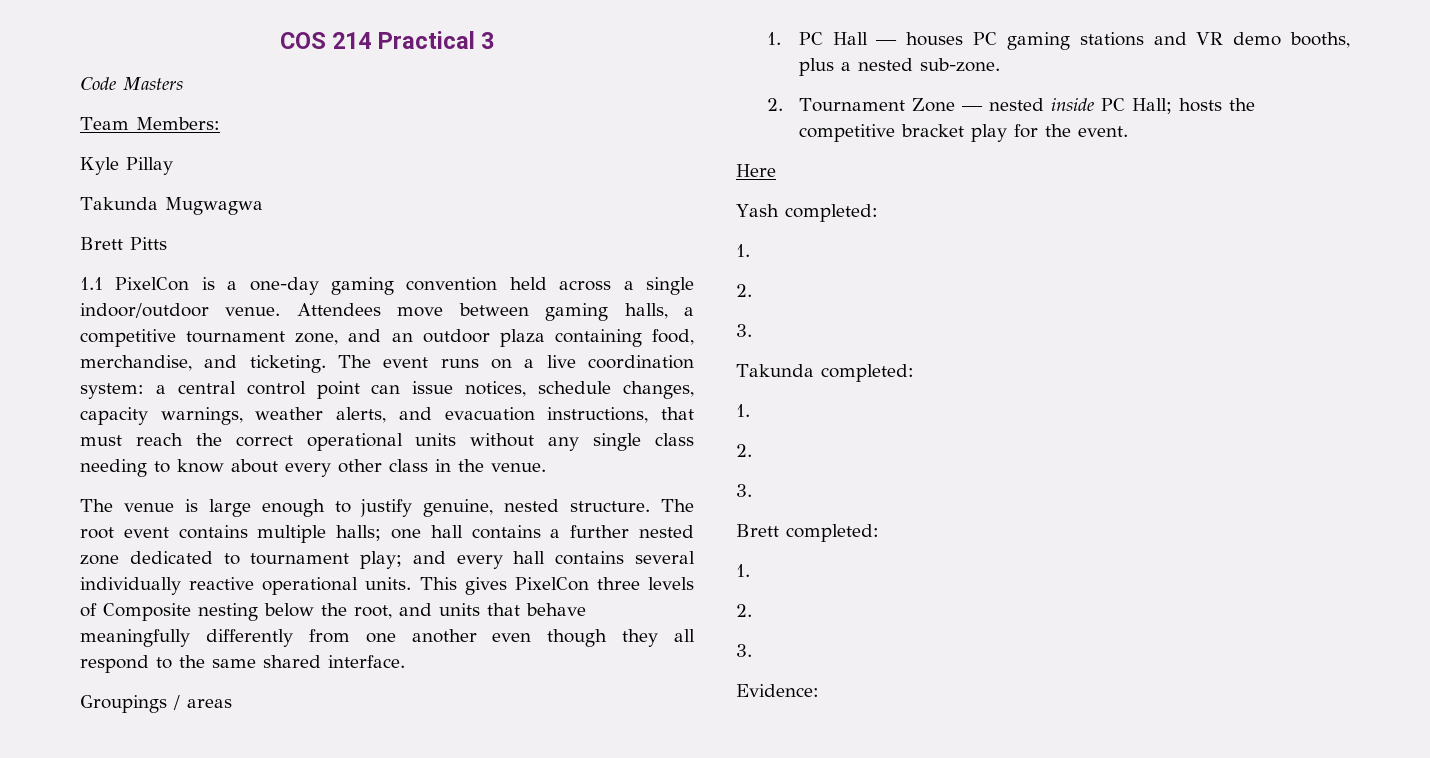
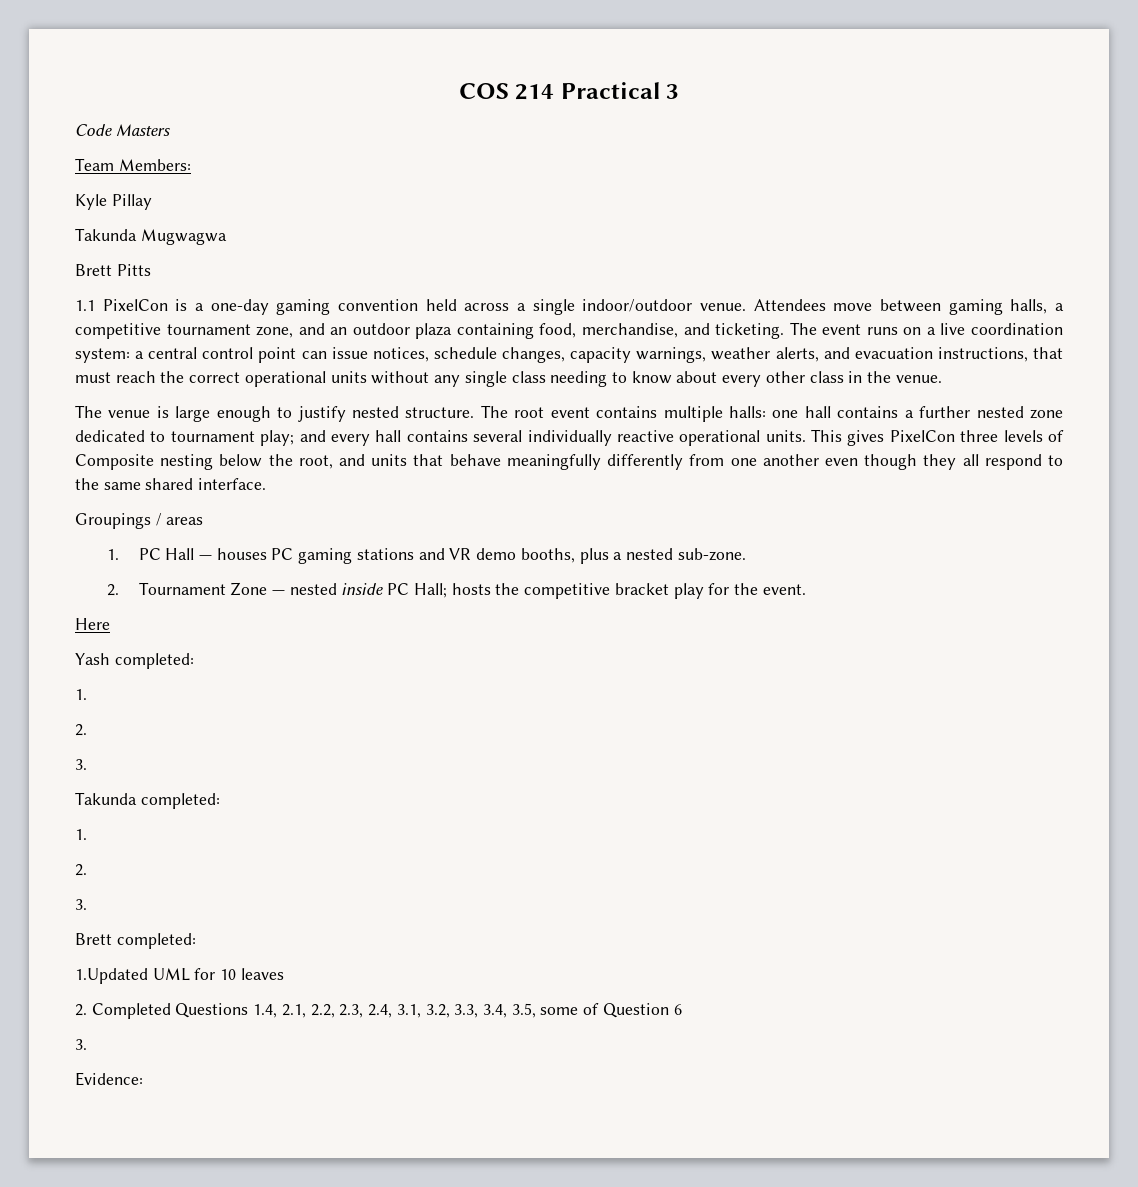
[423,499,494,517] genuine, -> (346, 414) none
[336,525,382,541] halls; -> [729,406,767,418] halls:
[736,564,750,577] [736,604,752,617] 1. // 2. -> [75,968,284,984] [75,1003,682,1019] 1.Updated UML for 10 leaves // 2. Completed Questions 1.4, 2.1, 2.2, 2.3, 2.4, 3.1, 3.2, 3.3, 3.4, 3.5, some of Question 6

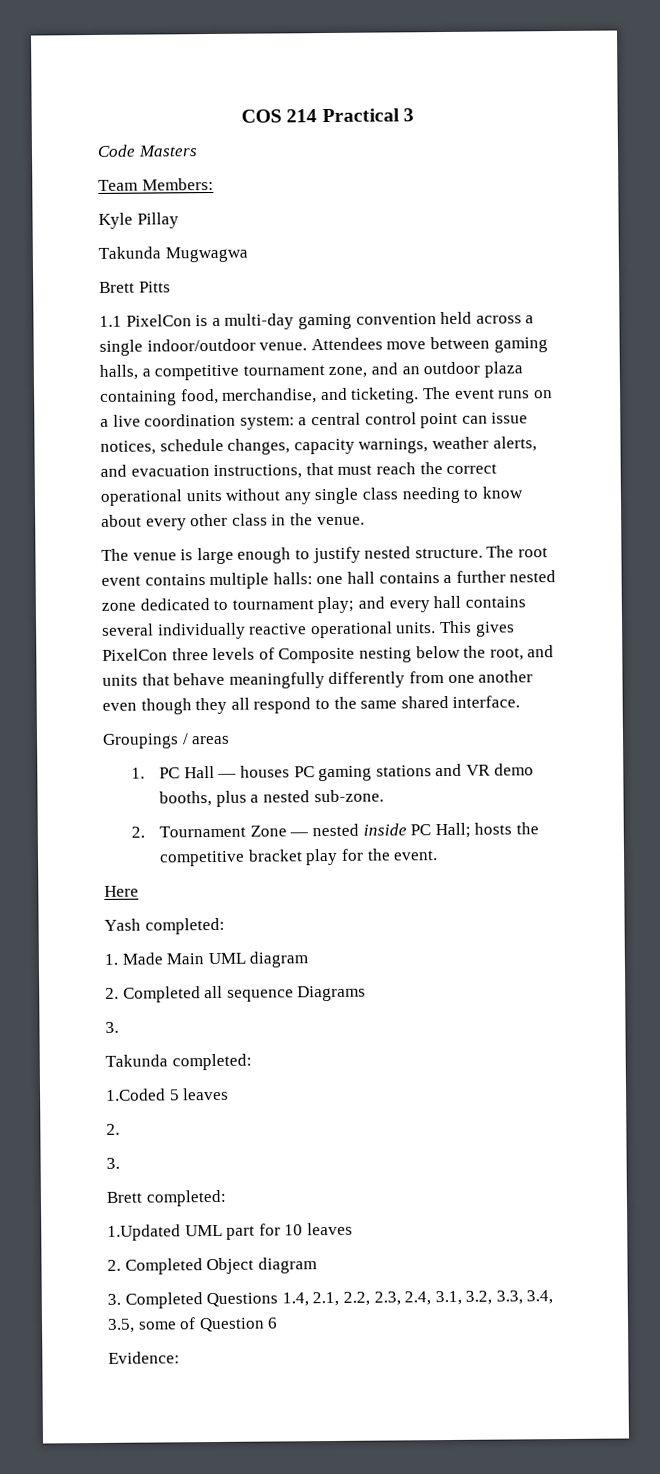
[210,299,269,315] one-day -> [224,313,295,330] multi-day
[75,724,87,736] // 2. -> [121,951,309,968] [105,985,367,1003] Made Main UML diagram // 2. Completed all sequence Diagrams
[75,829,87,840] 1. -> [106,1087,230,1101] 1.Coded 5 leaves
(190, 974) none -> [226,1225,256,1240] part
(171, 1011) none -> [206,1257,317,1275] [107,1292,203,1309] Object diagram // 3. Completed
[75,1039,87,1050] // 3. -> (279, 1323) none

